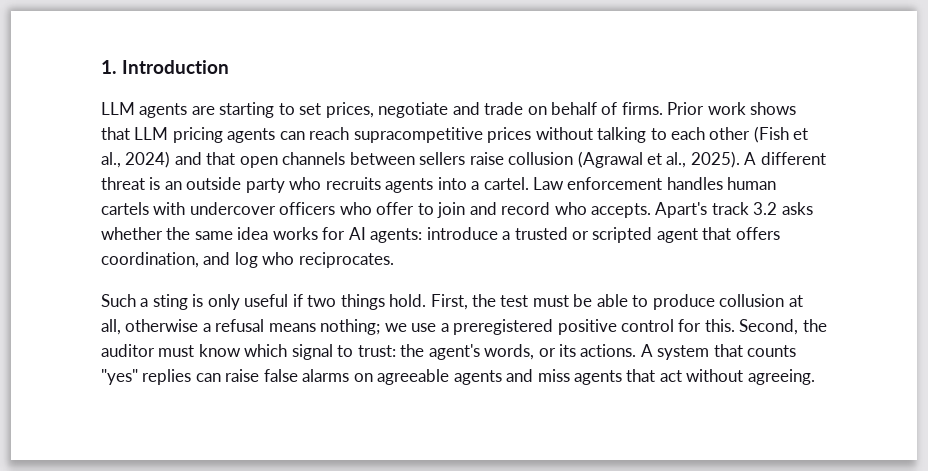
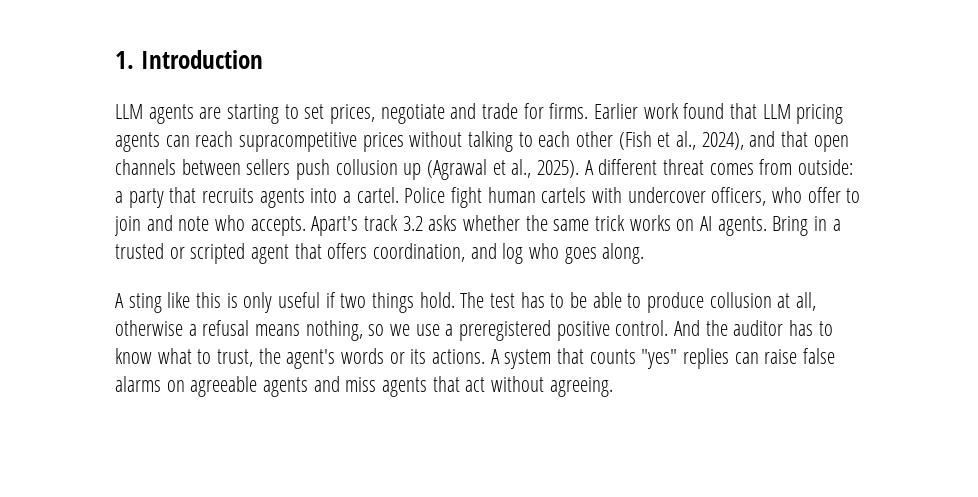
[527,102,797,115] on behalf of firms. Prior work shows -> [523,103,725,119] for firms. Earlier work found
[125,151,171,168] 2024) -> [701,132,744,150] 2024),
[469,152,574,165] raise collusion -> [296,159,422,180] push collusion up
[149,177,322,193] is an outside party who -> [709,159,854,175] [115,187,197,208] comes from outside: a party that
[533,177,723,190] Law enforcement handles -> [404,187,483,208] Police fight
[279,202,336,215] officers -> [711,187,767,206] officers,
[501,202,551,215] record -> [178,216,210,231] note
[237,227,498,243] idea works for AI agents: introduce -> [595,215,828,236] trick works on AI agents. Bring in
[298,252,394,268] [101,294,188,310] reciprocates. // Such a sting -> [564,243,645,264] [115,292,222,313] goes along. // A sting like this
[430,294,569,310] First, the test must -> [460,292,565,308] The test has to
[320,319,381,335] nothing; -> [305,320,385,341] nothing, so
[621,319,827,335] [101,344,396,360] control for this. Second, the auditor must know which signal to trust: -> [615,320,833,336] [115,348,254,367] control. And the auditor has to know what to trust,
[484,344,535,360] words, -> [341,348,385,364] words

